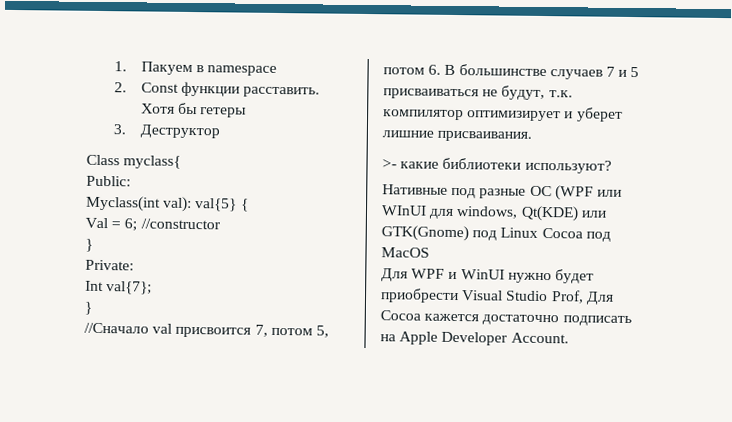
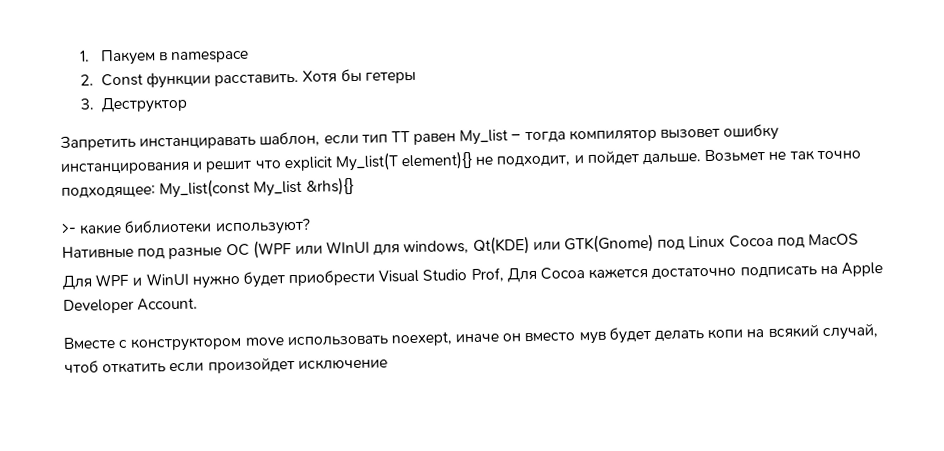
[86,154,182,169] [86,175,131,187] [85,195,249,213] [85,217,221,232] [85,238,93,252] [85,259,134,271] [85,280,153,295] [84,301,92,315] [84,322,329,338] [383,64,640,80] [383,85,573,101] [383,107,623,122] [382,130,533,142] Class myclass{ // Public: // Myclass(int val): val{5} { // Val = 6; //constructor // } // Private: // Int val{7}; // } // //Сначало val присвоится 7, потом 5, потом 6. В большинстве случаев 7 и 5 присваиваться не будут, т.к. компилятор оптимизирует и уберет лишние присваивания. -> [60,123,780,151] [60,149,861,175] [61,177,354,199] Запретить инстанциравать шаблон, если тип ТТ равен My_list – тогда компилятор вызовет ошибку инстанцирования и решит что explicit My_list(T element){} не подходит, и пойдет дальше. Возьмет не так точно подходящее: My_list(const My_list &rhs){}
(569, 338) none -> [63,323,878,352] [64,357,388,374] // Вместе с конструктором move использовать noexept, иначе он вместо мув будет делать копи на всякий случай, чтоб откатить если произойдет исключение

